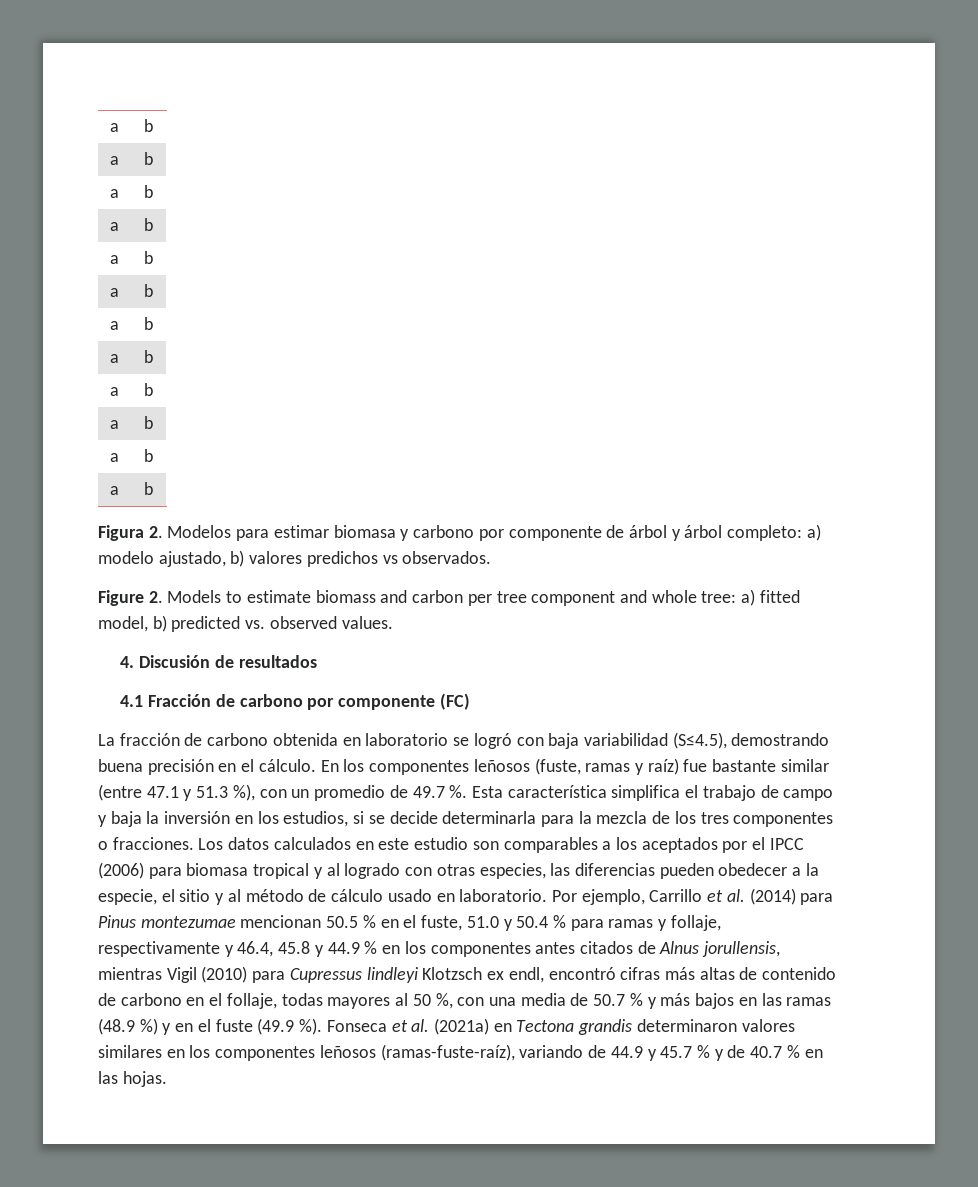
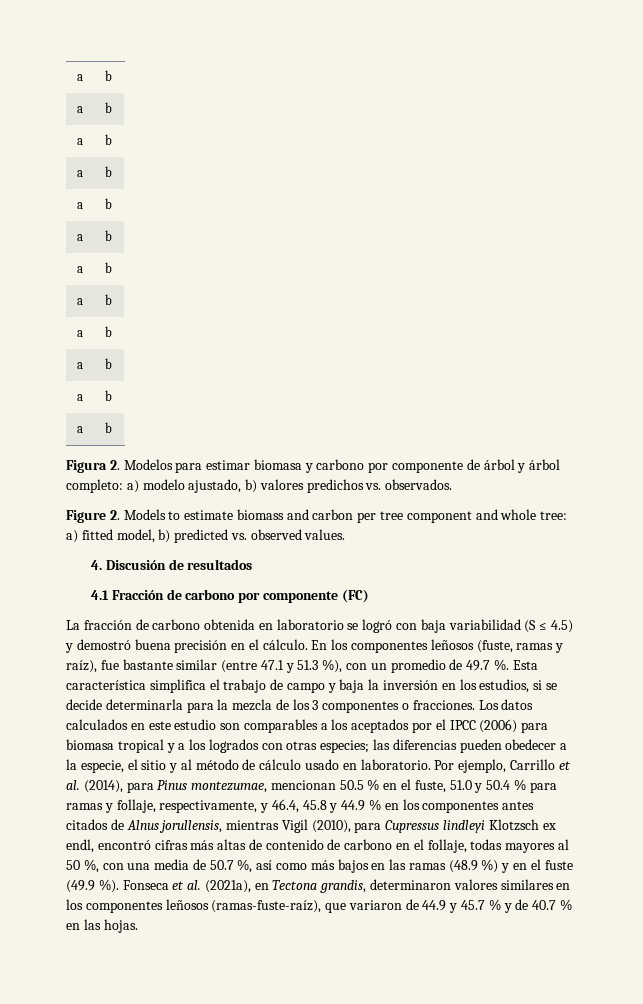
[382,555,398,564] vs -> [365,483,382,490] vs.
[672,732,830,749] (S≤4.5), demostrando -> [524,620,573,633] [65,639,131,653] (S ≤ 4.5) y demostró
[647,758,679,775] raíz) -> [66,660,97,673] raíz),
[700,812,729,824] tres -> [312,700,319,710] 3
[326,863,401,879] al logrado -> [178,739,259,753] a los logrados
[479,863,546,879] especies, -> [320,740,370,753] especies;
[749,888,796,905] (2014) -> [83,780,123,793] (2014),
[140,916,236,928] montezumae -> [191,781,268,793] montezumae,
[98,941,220,957] respectivamente -> [159,800,258,813] respectivamente,
[201,966,248,983] (2010) -> [311,820,351,833] (2010),
[629,993,657,1009] % y -> [237,859,308,873] %, así como
[433,1018,489,1035] (2021a) -> [204,880,251,893] (2021a),
[578,1019,633,1035] grandis -> [320,880,367,893] grandis,
[519,1045,584,1058] variando -> [325,900,402,913] que variaron

